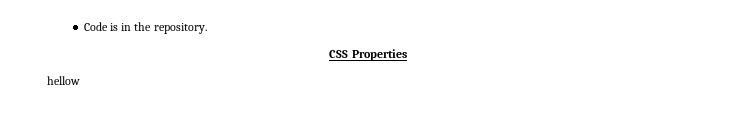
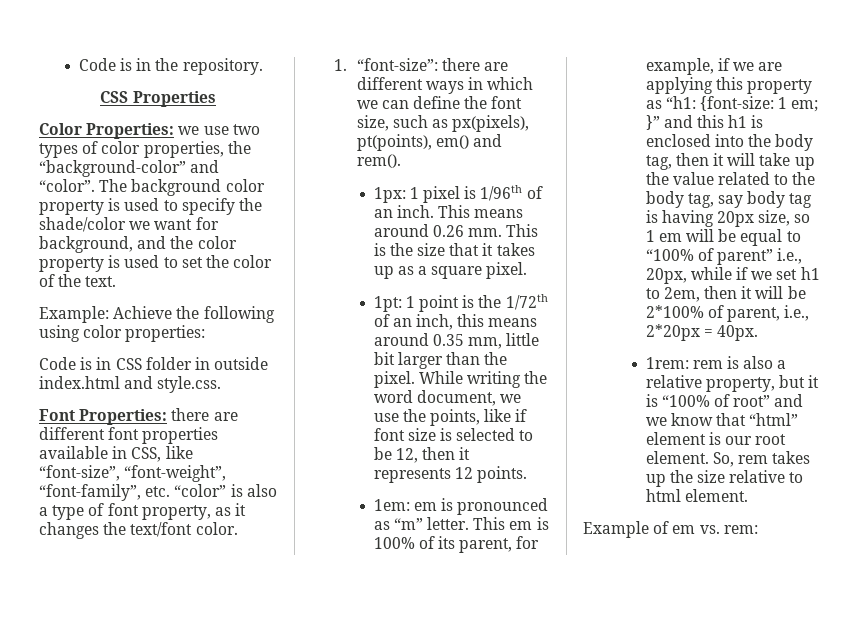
[47,76,80,85] hellow -> [39,123,260,139] [39,141,251,158] [39,160,220,177] [39,179,265,196] [39,198,262,215] [39,217,219,232] [39,236,237,253] [39,255,273,272] [39,274,117,287] [39,306,275,323] [39,325,206,342] [39,357,269,370] [39,376,222,393] [39,408,238,425] [39,427,219,444] [39,446,193,462] [39,465,227,482] [39,484,277,501] [39,503,247,520] [39,522,238,539] [333,58,508,71] [356,77,534,94] [356,96,523,109] [356,115,530,132] [356,134,502,151] [356,154,401,168] [373,185,543,203] [373,205,524,218] [373,224,539,237] [373,243,535,256] [373,262,528,279] [373,294,548,312] [373,314,538,330] [373,333,540,349] [373,352,508,369] [373,371,548,388] [373,390,521,406] [373,409,528,426] [373,428,534,441] [373,447,471,463] [373,466,527,483] [373,498,549,515] [373,517,549,530] [373,536,540,553] [645,58,783,75] [645,77,812,94] [645,96,819,112] [645,115,764,130] [645,134,814,151] [645,153,815,170] [645,172,816,185] [645,191,813,208] [645,210,811,227] [645,229,801,246] [645,248,803,265] [645,267,820,284] [645,286,806,302] [645,305,810,322] [645,324,758,341] [645,356,787,369] [645,375,820,392] [645,394,804,407] [645,413,799,426] [645,432,787,445] [645,451,811,467] [645,470,804,487] [645,489,748,502] [583,521,758,538] Color Properties: we use two types of color properties, the “background-color” and “color”. The background color property is used to specify the shade/color we want for background, and the color property is used to set the color of the text. // Example: Achieve the following using color properties: // Code is in CSS folder in outside index.html and style.css. // Font Properties: there are different font properties available in CSS, like “font-size”, “font-weight”, “font-family”, etc. “color” is also a type of font property, as it changes the text/font color. // 1. “font-size”: there are different ways in which we can define the font size, such as px(pixels), pt(points), em() and rem(). // 1px: 1 pixel is 1/96th of an inch. This means around 0.26 mm. This is the size that it takes up as a square pixel. // 1pt: 1 point is the 1/72th of an inch, this means around 0.35 mm, little bit larger than the pixel. While writing the word document, we use the points, like if font size is selected to be 12, then it represents 12 points. // 1em: em is pronounced as “m” letter. This em is 100% of its parent, for example, if we are applying this property as “h1: {font-size: 1 em; }” and this h1 is enclosed into the body tag, then it will take up the value related to the body tag, say body tag is having 20px size, so 1 em will be equal to “100% of parent” i.e., 20px, while if we set h1 to 2em, then it will be 2*100% of parent, i.e., 2*20px = 40px. // 1rem: rem is also a relative property, but it is “100% of root” and we know that “html” element is our root element. So, rem takes up the size relative to html element. // Example of em vs. rem:

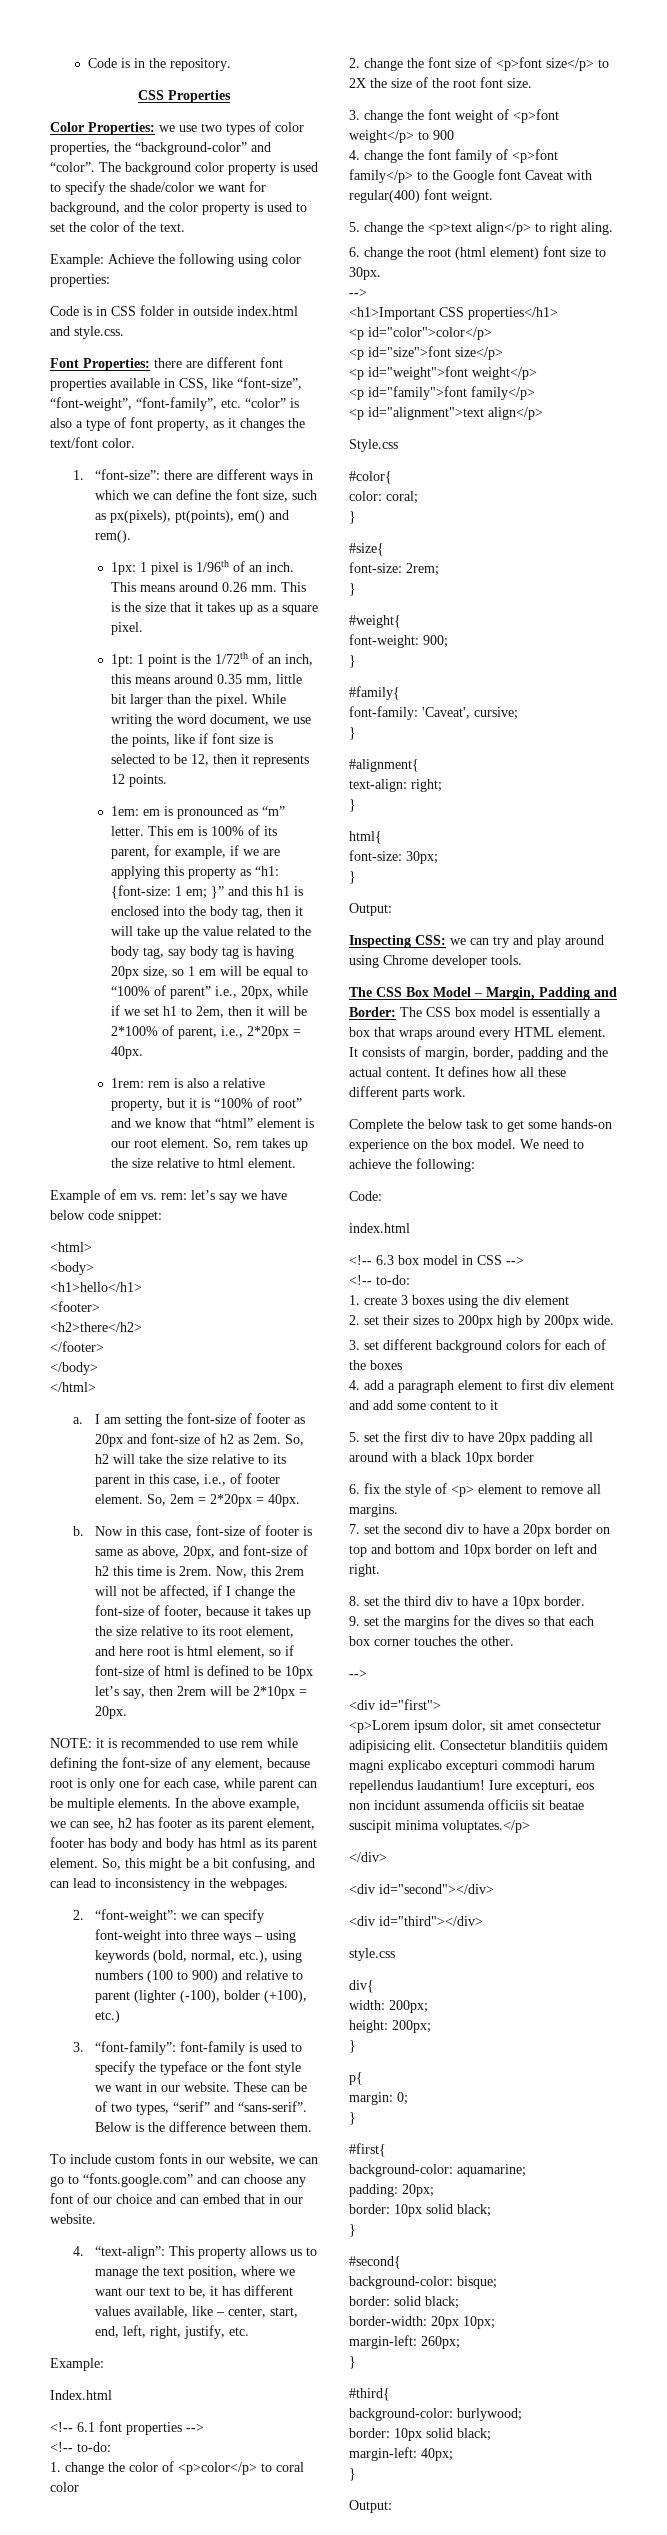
(758, 529) none -> [191,1190,287,1203] [50,1210,162,1223] [50,1242,92,1252] [50,1262,94,1275] [50,1282,142,1292] [50,1301,100,1312] [50,1322,142,1332] [50,1341,104,1352] [50,1362,98,1375] [50,1382,96,1392] [72,1413,306,1427] [95,1433,305,1447] [95,1454,287,1464] [95,1473,281,1487] [95,1494,301,1507] [72,1525,313,1538] [95,1545,309,1559] [95,1566,305,1578] [95,1585,296,1599] [95,1605,312,1619] [95,1626,295,1638] [95,1645,295,1658] [95,1665,314,1679] [95,1686,308,1699] [95,1706,128,1719] [50,1738,298,1748] [50,1757,310,1771] [50,1777,317,1791] [50,1798,300,1811] [50,1817,315,1831] [50,1837,317,1851] [50,1857,315,1871] [50,1878,288,1891] [72,1909,265,1923] [95,1929,297,1943] [95,1950,303,1963] [95,1970,304,1983] [95,1990,308,2003] [95,2010,121,2023] [72,2041,303,2055] [95,2061,302,2075] [95,2082,308,2092] [95,2101,308,2115] [95,2121,313,2132] [50,2153,318,2166] [50,2173,306,2187] [50,2193,303,2204] [50,2214,96,2224] [72,2246,318,2259] [95,2266,296,2279] [95,2285,294,2298] [95,2306,299,2318] [95,2325,250,2339] [50,2358,104,2371] [50,2390,112,2400] [50,2421,204,2435] [50,2442,111,2452] [50,2461,304,2475] [50,2482,79,2492] [349,57,609,71] [349,77,532,88] [349,109,559,123] [349,130,454,143] [349,149,558,163] [349,169,592,183] [349,189,493,203] [349,222,613,235] [349,246,606,260] [349,267,381,280] [349,288,367,297] [349,307,558,320] [349,327,492,340] [349,346,503,360] [349,366,537,380] [349,386,535,400] [349,407,543,420] [349,439,398,452] [349,471,392,484] [349,491,418,504] [349,511,356,524] [349,543,384,556] [349,562,439,576] [349,583,356,596] [349,615,401,628] [349,634,448,648] [349,655,356,668] [349,686,400,700] [349,706,518,720] [349,727,356,740] [349,759,419,772] [349,779,442,792] [349,799,356,812] [349,831,382,844] [349,850,438,864] [349,871,356,884] [349,903,392,916] [349,935,604,948] [349,955,522,968] [349,987,617,1000] [349,1007,601,1020] [349,1027,606,1040] [349,1046,608,1060] [349,1066,566,1077] [349,1086,466,1100] [349,1119,612,1132] [349,1139,584,1152] [349,1158,475,1172] [349,1191,382,1201] [349,1223,410,1233] [349,1255,524,1265] [349,1275,410,1285] [349,1295,569,1308] [349,1315,614,1328] [349,1339,606,1353] [349,1360,402,1370] [349,1379,614,1393] [349,1400,498,1410] [349,1431,593,1445] [349,1452,534,1465] [349,1483,601,1497] [349,1504,398,1517] [349,1524,610,1537] [349,1543,597,1557] [349,1564,380,1577] [349,1596,585,1609] [349,1615,594,1629] [349,1636,514,1646] [349,1669,367,1678] [349,1699,441,1710] [349,1720,601,1733] [349,1740,608,1753] [349,1760,595,1773] [349,1780,594,1793] [349,1799,584,1810] [349,1820,530,1833] [349,1852,387,1862] [349,1884,494,1894] [349,1916,483,1926] [349,1948,395,1961] [349,1980,374,1993] [349,2000,428,2013] [349,2020,431,2033] [349,2040,356,2053] [349,2072,363,2085] [349,2092,408,2105] [349,2112,356,2125] [349,2143,386,2157] [349,2164,526,2177] [349,2184,434,2197] [349,2204,491,2217] [349,2224,356,2237] [349,2256,401,2269] [349,2276,497,2289] [349,2296,459,2309] [349,2316,495,2329] [349,2335,460,2349] [349,2356,356,2369] [349,2388,390,2401] [349,2408,522,2421] [349,2428,491,2441] [349,2447,453,2461] [349,2468,356,2481] [349,2500,392,2513] let’s say we have below code snippet: // <html> // <body> // <h1>hello</h1> // <footer> // <h2>there</h2> // </footer> // </body> // </html> // a. I am setting the font-size of footer as 20px and font-size of h2 as 2em. So, h2 will take the size relative to its parent in this case, i.e., of footer element. So, 2em = 2*20px = 40px. // b. Now in this case, font-size of footer is same as above, 20px, and font-size of h2 this time is 2rem. Now, this 2rem will not be affected, if I change the font-size of footer, because it takes up the size relative to its root element, and here root is html element, so if font-size of html is defined to be 10px let’s say, then 2rem will be 2*10px = 20px. // NOTE: it is recommended to use rem while defining the font-size of any element, because root is only one for each case, while parent can be multiple elements. In the above example, we can see, h2 has footer as its parent element, footer has body and body has html as its parent element. So, this might be a bit confusing, and can lead to inconsistency in the webpages. // 2. “font-weight”: we can specify font-weight into three ways – using keywords (bold, normal, etc.), using numbers (100 to 900) and relative to parent (lighter (-100), bolder (+100), etc.) // 3. “font-family”: font-family is used to specify the typeface or the font style we want in our website. These can be of two types, “serif” and “sans-serif”. Below is the difference between them. // To include custom fonts in our website, we can go to “fonts.google.com” and can choose any font of our choice and can embed that in our website. // 4. “text-align”: This property allows us to manage the text position, where we want our text to be, it has different values available, like – center, start, end, left, right, justify, etc. // Example: // Index.html // <!-- 6.1 font properties --> // <!-- to-do: // 1. change the color of <p>color</p> to coral color // 2. change the font size of <p>font size</p> to 2X the size of the root font size. // 3. change the font weight of <p>font weight</p> to 900 // 4. change the font family of <p>font family</p> to the Google font Caveat with regular(400) font weignt. // 5. change the <p>text align</p> to right aling. // 6. change the root (html element) font size to 30px. // --> // <h1>Important CSS properties</h1> // <p id="color">color</p> // <p id="size">font size</p> // <p id="weight">font weight</p> // <p id="family">font family</p> // <p id="alignment">text align</p> // Style.css // #color{ // color: coral; // } // #size{ // font-size: 2rem; // } // #weight{ // font-weight: 900; // } // #family{ // font-family: 'Caveat', cursive; // } // #alignment{ // text-align: right; // } // html{ // font-size: 30px; // } // Output: // Inspecting CSS: we can try and play around using Chrome developer tools. // The CSS Box Model – Margin, Padding and Border: The CSS box model is essentially a box that wraps around every HTML element. It consists of margin, border, padding and the actual content. It defines how all these different parts work. // Complete the below task to get some hands-on experience on the box model. We need to achieve the following: // Code: // index.html // <!-- 6.3 box model in CSS --> // <!-- to-do: // 1. create 3 boxes using the div element // 2. set their sizes to 200px high by 200px wide. // 3. set different background colors for each of the boxes // 4. add a paragraph element to first div element and add some content to it // 5. set the first div to have 20px padding all around with a black 10px border // 6. fix the style of <p> element to remove all margins. // 7. set the second div to have a 20px border on top and bottom and 10px border on left and right. // 8. set the third div to have a 10px border. // 9. set the margins for the dives so that each box corner touches the other. // --> // <div id="first"> // <p>Lorem ipsum dolor, sit amet consectetur adipisicing elit. Consectetur blanditiis quidem magni explicabo excepturi commodi harum repellendus laudantium! Iure excepturi, eos non incidunt assumenda officiis sit beatae suscipit minima voluptates.</p> // </div> // <div id="second"></div> // <div id="third"></div> // style.css // div{ // width: 200px; // height: 200px; // } // p{ // margin: 0; // } // #first{ // background-color: aquamarine; // padding: 20px; // border: 10px solid black; // } // #second{ // background-color: bisque; // border: solid black; // border-width: 20px 10px; // margin-left: 260px; // } // #third{ // background-color: burlywood; // border: 10px solid black; // margin-left: 40px; // } // Output:

